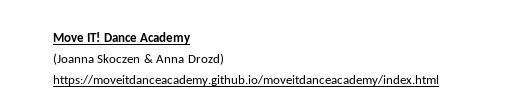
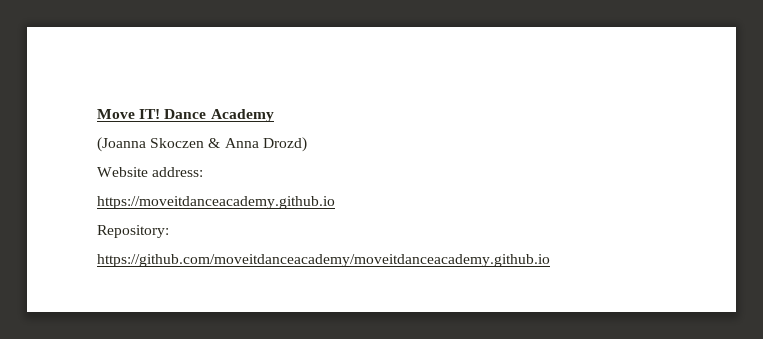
[53,75,439,86] https://moveitdanceacademy.github.io/moveitdanceacademy/index.html -> [97,167,204,177] [97,196,335,209] [97,225,169,238] [97,254,550,267] Website address: // https://moveitdanceacademy.github.io // Repository: // https://github.com/moveitdanceacademy/moveitdanceacademy.github.io

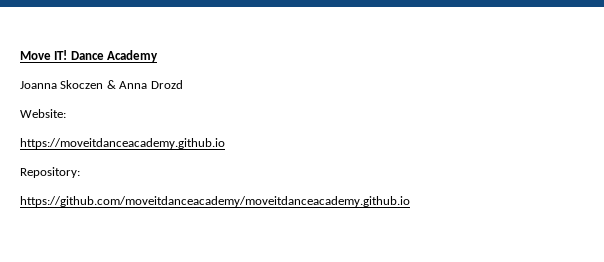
[97,137,146,152] (Joanna -> [20,81,57,89] Joanna
[262,137,307,152] [97,167,204,177] Drozd) // Website address: -> [150,80,183,89] [20,109,66,118] Drozd // Website:

